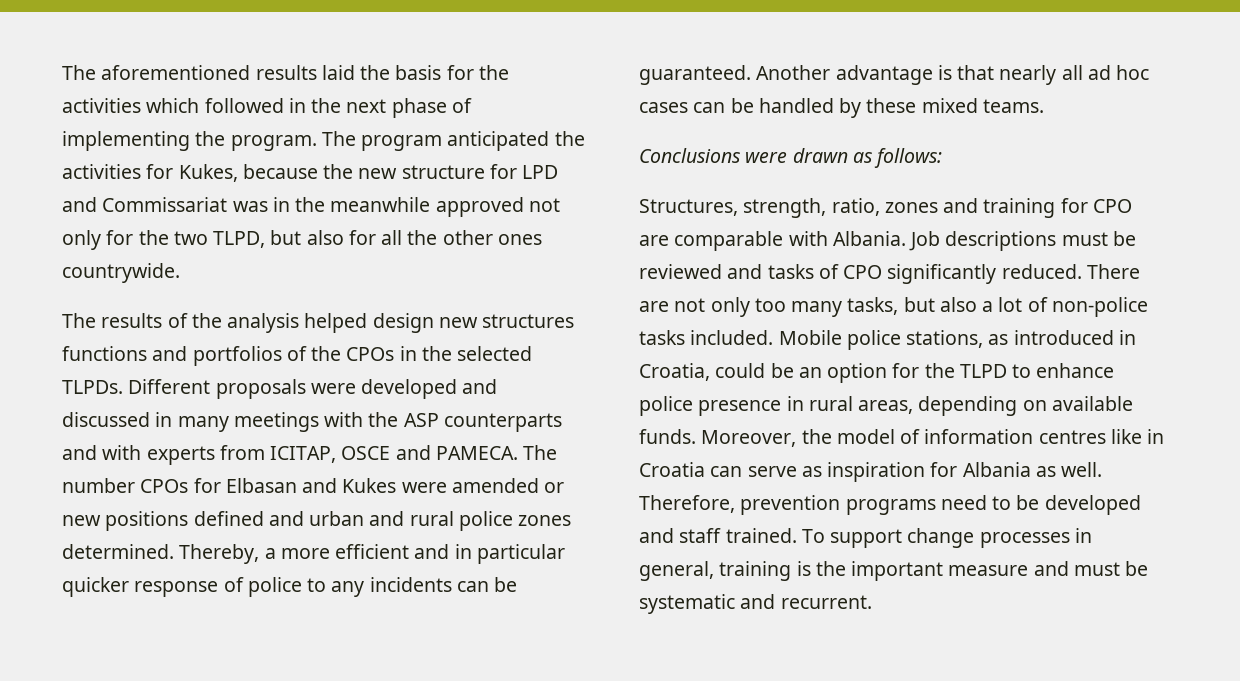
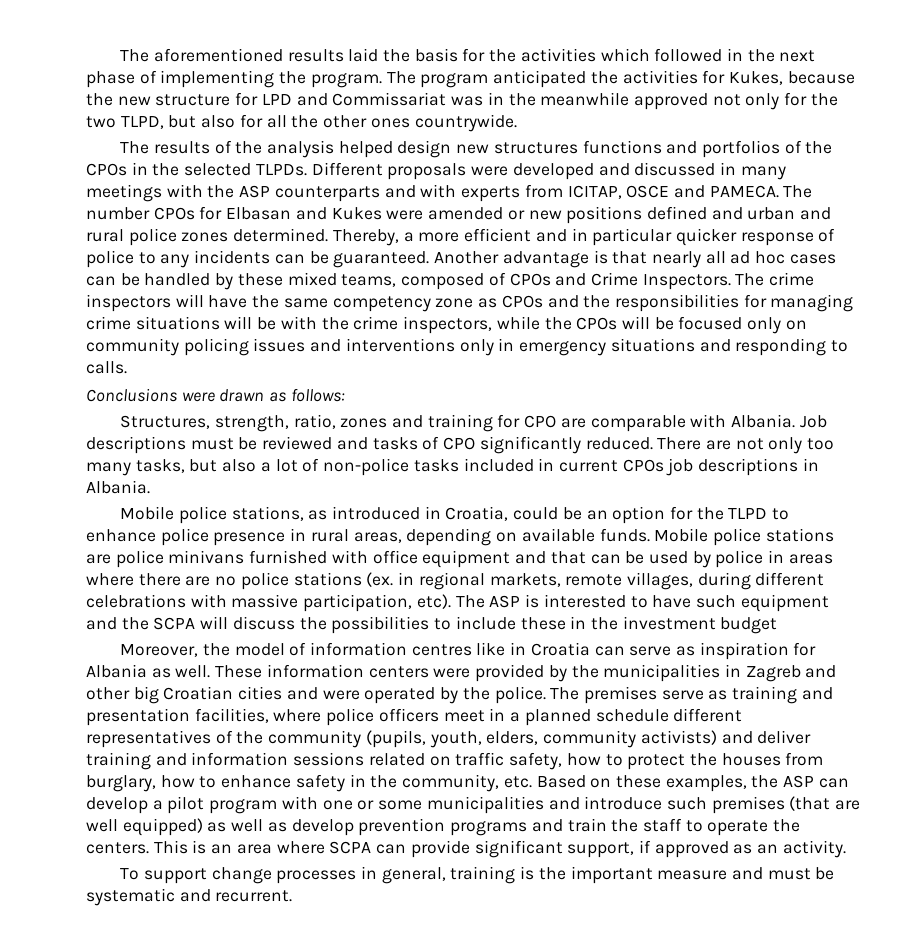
[982,99,1044,113] teams. -> [341,272,815,290] [86,294,854,312] [86,316,807,334] [86,338,848,356] [86,361,127,374] teams, composed of CPOs and Crime Inspectors. The crime inspectors will have the same competency zone as CPOs and the responsibilities for managing crime situations will be with the crime inspectors, while the CPOs will be focused only on community policing issues and interventions only in emergency situations and responding to calls.
[690,330,774,345] included. -> [463,458,819,476] [86,480,150,494] included in current CPOs job descriptions in Albania. //
(696, 436) none -> [654,528,834,546] [86,550,833,568] [86,572,825,590] [86,594,829,612] [86,616,778,634] Mobile police stations are police minivans furnished with office equipment and that can be used by police in areas where there are no police stations (ex. in regional markets, remote villages, during different celebrations with massive participation, etc). The ASP is interested to have such equipment and the SCPA will discuss the possibilities to include these in the investment budget //
[639,495,1141,515] [639,528,797,543] Therefore, prevention programs need to be developed and staff trained. -> [215,664,837,682] [86,686,833,704] [86,708,743,726] [86,730,812,748] [86,752,824,770] [86,774,849,792] [86,796,861,814] [86,818,801,836] [86,840,846,858] These information centers were provided by the municipalities in Zagreb and other big Croatian cities and were operated by the police. The premises serve as training and presentation facilities, where police officers meet in a planned schedule different representatives of the community (pupils, youth, elders, community activists) and deliver training and information sessions related on traffic safety, how to protect the houses from burglary, how to enhance safety in the community, etc. Based on these examples, the ASP can develop a pilot program with one or some municipalities and introduce such premises (that are well equipped) as well as develop prevention programs and train the staff to operate the centers. This is an area where SCPA can provide significant support, if approved as an activity. //

